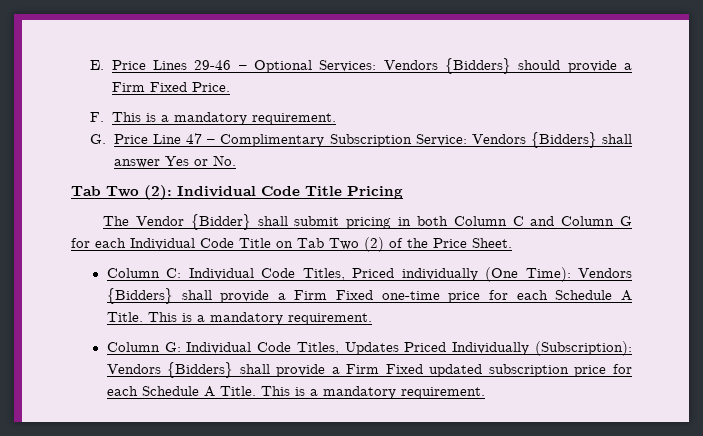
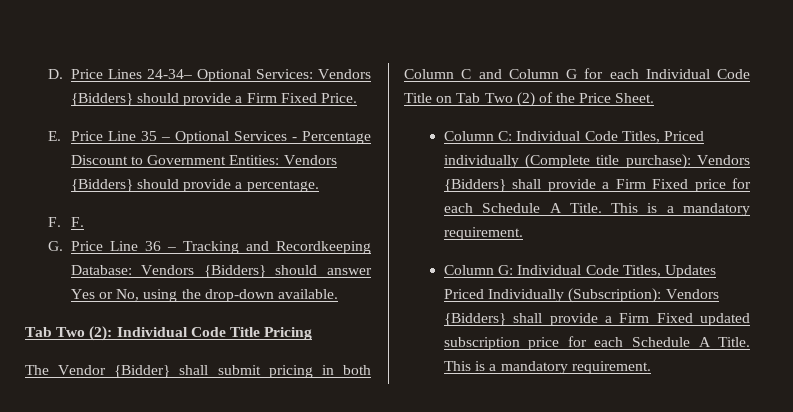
[90,60,105,70] E. -> [47,69,63,79] D.
[194,60,247,70] 29-46 – -> [146,69,192,79] 24-34–
[90,112,336,125] [90,132,632,148] F. This is a mandatory requirement. // G. Price Line 47 – Complimentary Subscription Service: Vendors {Bidders} shall -> [47,131,371,144] [70,155,337,165] [70,179,319,192] [47,217,84,227] [47,241,371,254] [70,265,318,278] E. Price Line 35 – Optional Services - Percentage Discount to Government Entities: Vendors {Bidders} should provide a percentage. // F. F. // G. Price Line 36 – Tracking and Recordkeeping Database: Vendors {Bidders} should
[212,155,236,166] No. -> [116,289,338,302] No, using the drop-down available.
[485,267,632,282] [106,288,440,304] (One Time): Vendors {Bidders} shall provide a Firm Fixed one-time -> [525,154,750,169] [443,179,689,192] (Complete title purchase): Vendors {Bidders} shall provide a Firm Fixed

